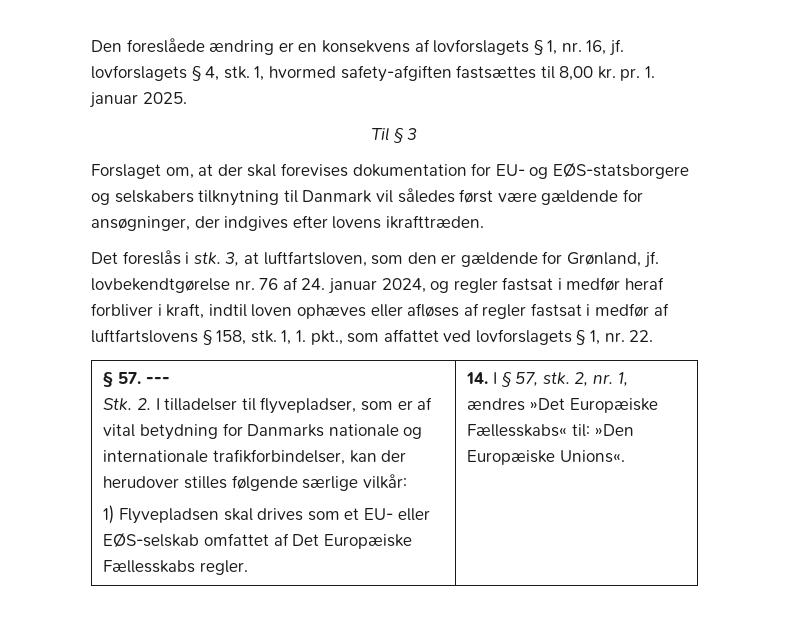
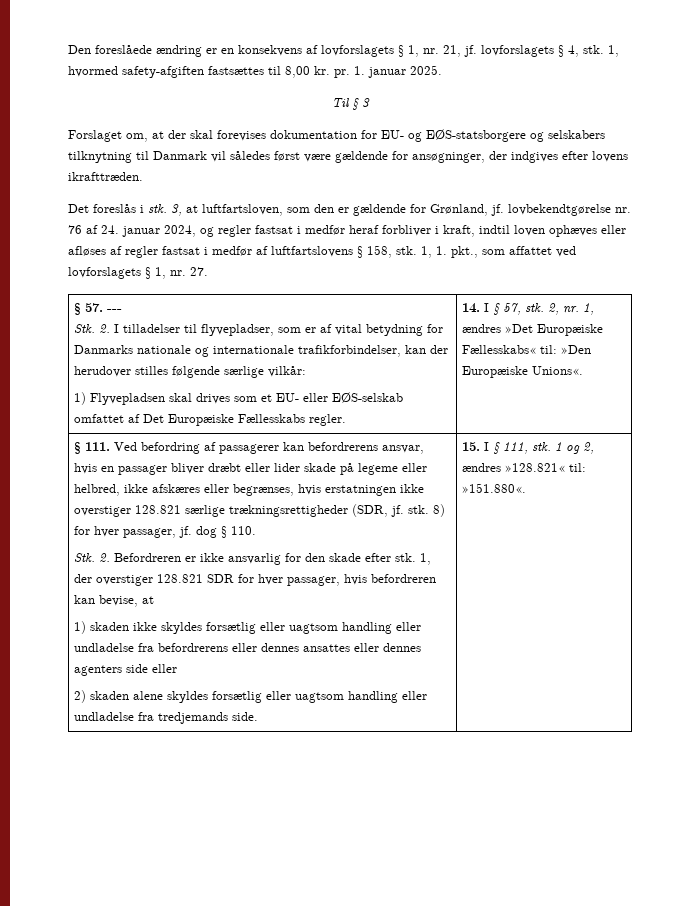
[586,40,607,55] 16, -> [443,45,461,57] 21,
[629,330,654,342] 22. -> [190,267,208,276] 27.
(626, 456) none -> [74,442,425,454] [74,463,428,475] [74,484,425,496] [74,504,446,517] [74,526,257,538] [74,553,432,565] [74,574,437,586] [74,595,155,607] [74,621,422,634] [74,643,422,652] [74,664,178,676] [74,690,428,703] [74,712,259,724] [462,442,595,454] [462,463,587,472] [462,483,527,493] // § 111. Ved befordring af passagerer kan befordrerens ansvar, hvis en passager bliver dræbt eller lider skade på legeme eller helbred, ikke afskæres eller begrænses, hvis erstatningen ikke overstiger 128.821 særlige trækningsrettigheder (SDR, jf. stk. 8) for hver passager, jf. dog § 110. // Stk. 2. Befordreren er ikke ansvarlig for den skade efter stk. 1, der overstiger 128.821 SDR for hver passager, hvis befordreren kan bevise, at // 1) skaden ikke skyldes forsætlig eller uagtsom handling eller undladelse fra befordrerens eller dennes ansattes eller dennes agenters side eller // 2) skaden alene skyldes forsætlig eller uagtsom handling eller undladelse fra tredjemands side. | 15. I § 111, stk. 1 og 2, ændres »128.821« til: »151.880«.

